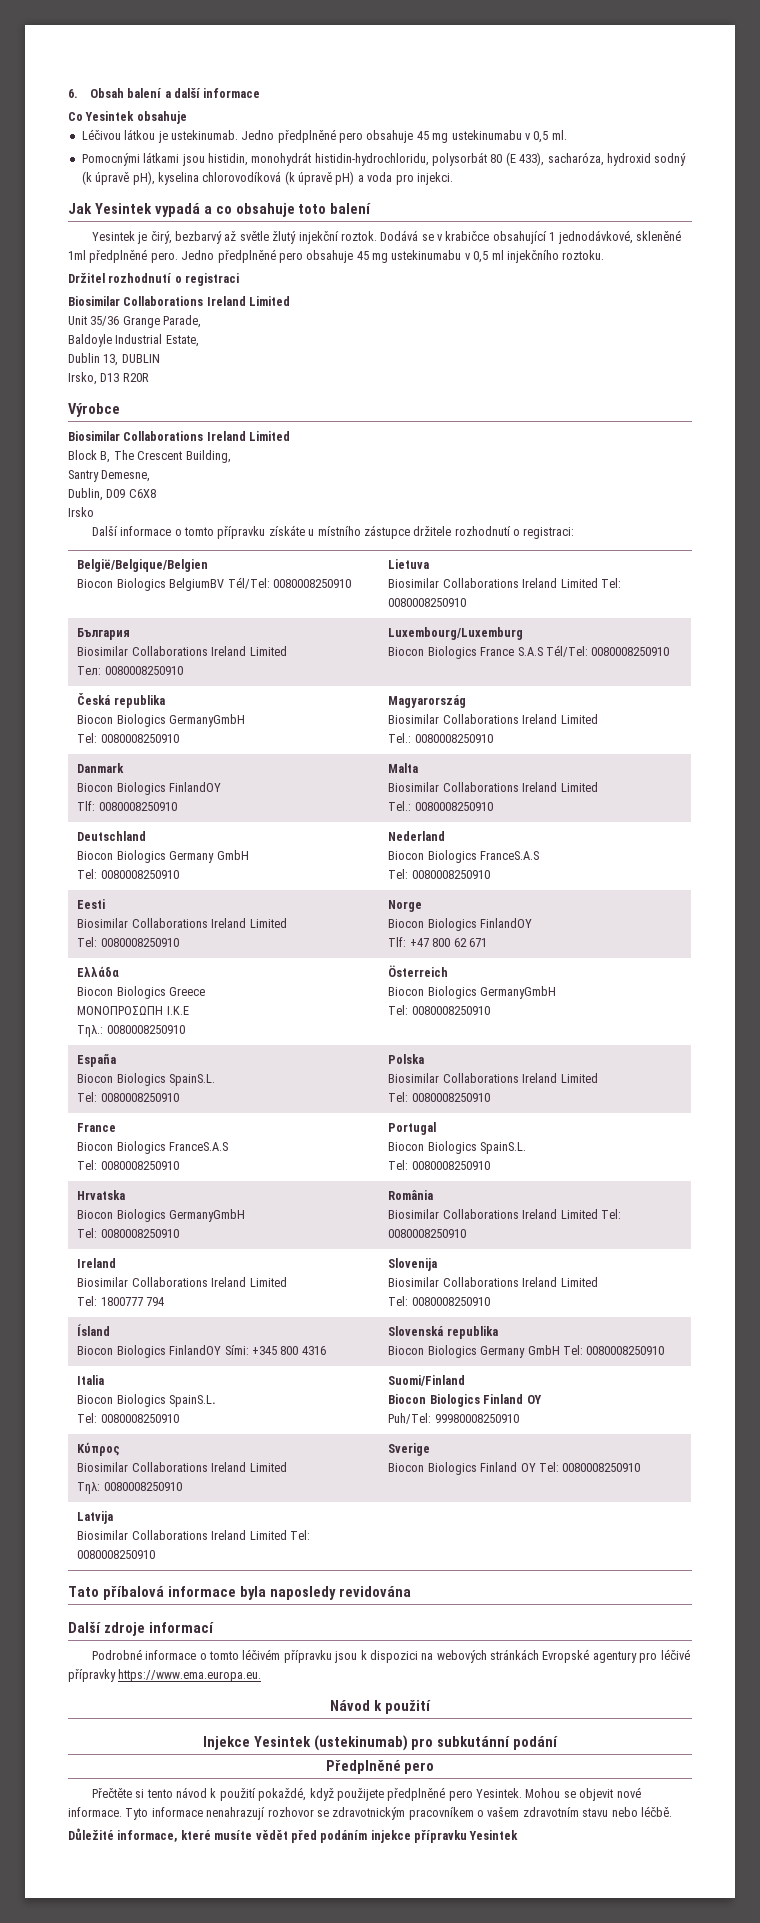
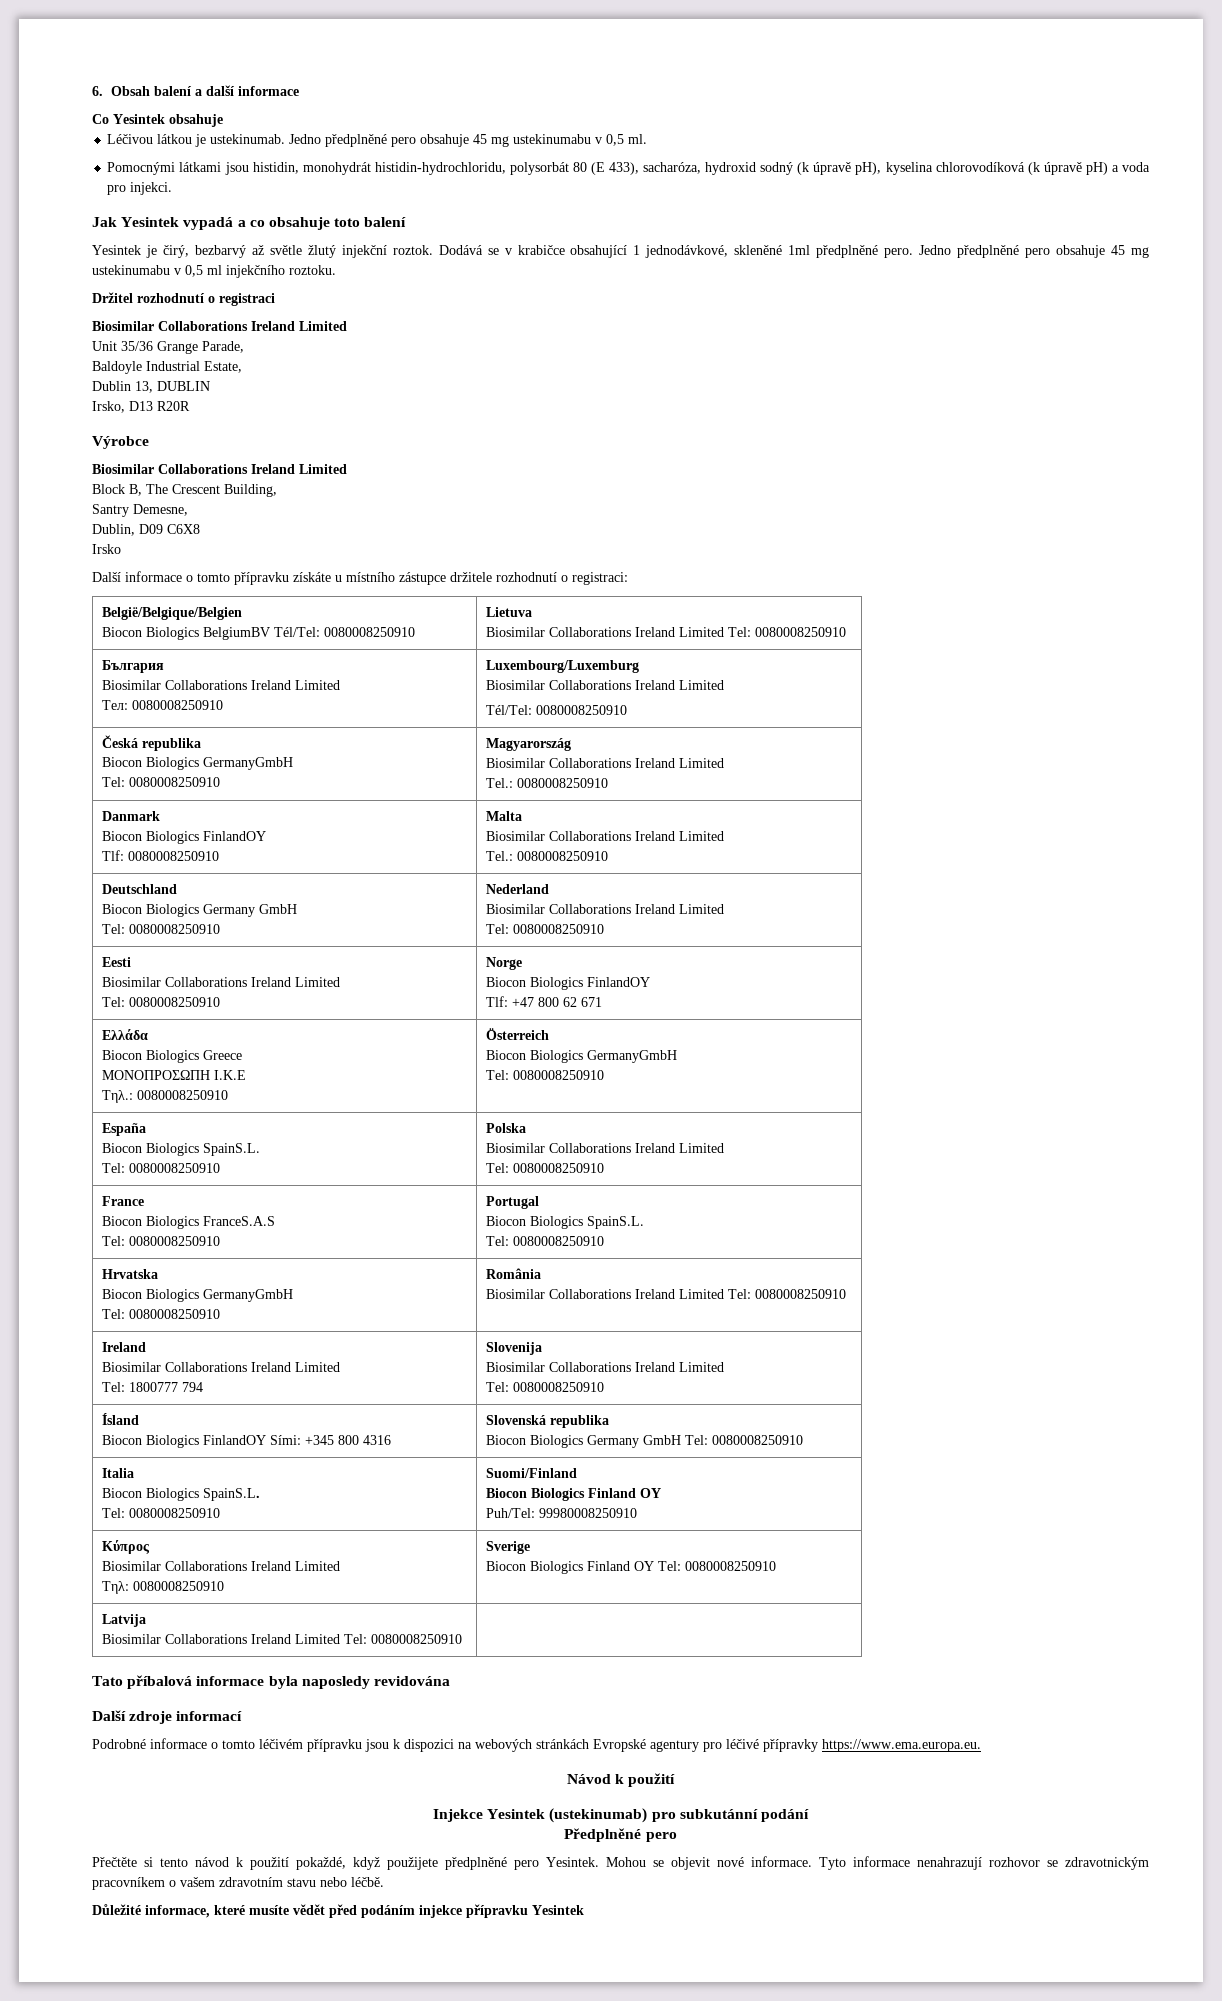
[388,646,543,659] Biocon Biologics France S.A.S -> [485,680,724,690] Biosimilar Collaborations Ireland Limited //
[388,850,540,863] Biocon Biologics FranceS.A.S -> [485,904,724,914] Biosimilar Collaborations Ireland Limited

